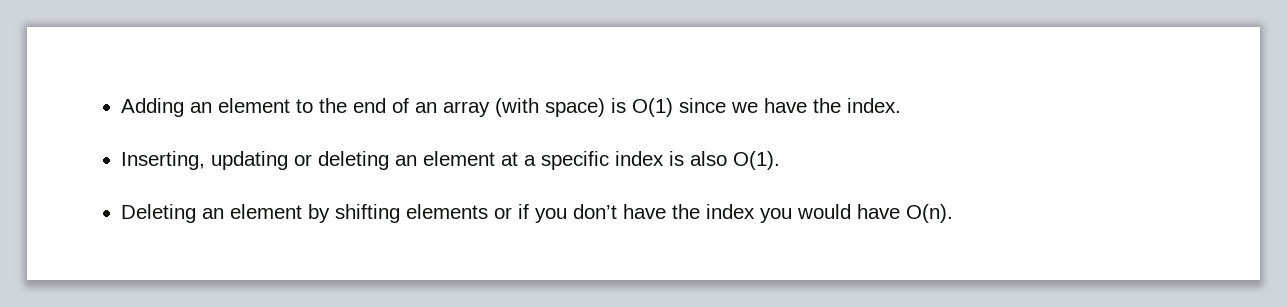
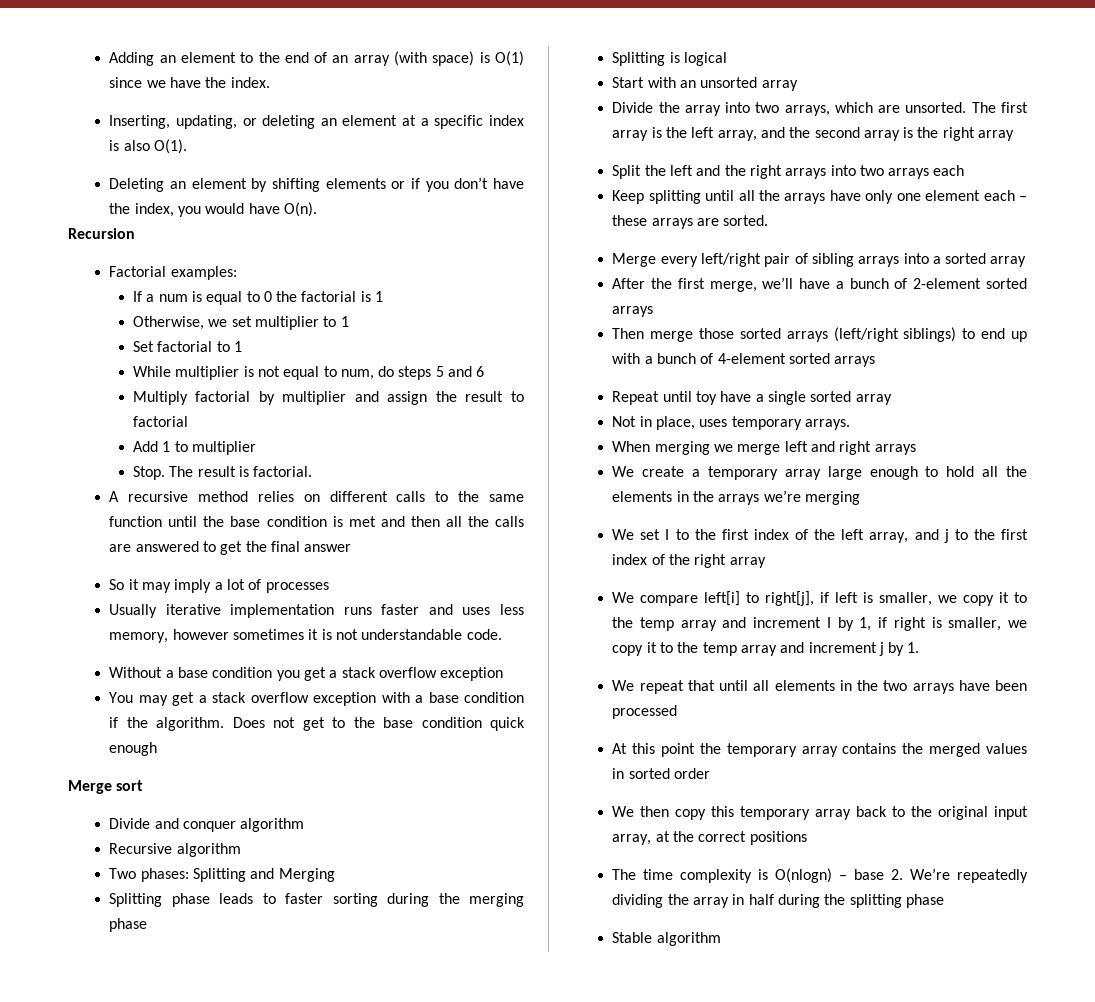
[211,151,289,170] updating -> [175,115,237,129] updating,
[706,204,756,219] index -> [134,203,174,217] index,
(954, 213) none -> [68,228,135,239] [109,266,237,280] [132,291,384,305] [132,316,349,330] [132,341,242,352] [132,366,485,380] [132,391,524,405] [132,416,188,427] [132,441,256,455] [132,466,313,480] [109,491,524,502] [109,516,524,527] [109,541,352,555] [109,579,329,593] [109,604,524,618] [109,629,502,643] [109,667,504,681] [109,692,524,706] [109,717,525,731] [109,742,158,756] [68,780,144,794] [109,818,305,832] [109,843,241,857] [109,868,335,882] [109,893,524,907] [109,918,148,932] [612,52,727,66] [612,77,798,91] [612,102,1028,116] [612,127,1015,141] [612,165,965,179] [612,190,1027,204] [612,215,769,229] [612,253,1027,267] [612,277,1027,292] [612,306,654,317] [612,327,1027,342] [612,353,876,367] [612,391,892,405] [612,416,850,430] [612,441,916,455] [612,466,1027,480] [612,490,860,505] [612,529,1028,543] [612,554,766,568] [612,591,1027,606] [612,617,1027,631] [612,642,920,656] [612,680,1027,694] [612,705,678,719] [612,743,1027,757] [612,768,710,779] [612,806,1028,820] [612,831,807,845] [612,868,1028,883] [612,894,944,908] [612,932,721,946] // Recursion // Factorial examples: // If a num is equal to 0 the factorial is 1 // Otherwise, we set multiplier to 1 // Set factorial to 1 // While multiplier is not equal to num, do steps 5 and 6 // Multiply factorial by multiplier and assign the result to factorial // Add 1 to multiplier // Stop. The result is factorial. // A recursive method relies on different calls to the same function until the base condition is met and then all the calls are answered to get the final answer // So it may imply a lot of processes // Usually iterative implementation runs faster and uses less memory, however sometimes it is not understandable code. // Without a base condition you get a stack overflow exception // You may get a stack overflow exception with a base condition if the algorithm. Does not get to the base condition quick enough // Merge sort // Divide and conquer algorithm // Recursive algorithm // Two phases: Splitting and Merging // Splitting phase leads to faster sorting during the merging phase // Splitting is logical // Start with an unsorted array // Divide the array into two arrays, which are unsorted. The first array is the left array, and the second array is the right array // Split the left and the right arrays into two arrays each // Keep splitting until all the arrays have only one element each – these arrays are sorted. // Merge every left/right pair of sibling arrays into a sorted array // After the first merge, we’ll have a bunch of 2-element sorted arrays // Then merge those sorted arrays (left/right siblings) to end up with a bunch of 4-element sorted arrays // Repeat until toy have a single sorted array // Not in place, uses temporary arrays. // When merging we merge left and right arrays // We create a temporary array large enough to hold all the elements in the arrays we’re merging // We set I to the first index of the left array, and j to the first index of the right array // We compare left[i] to right[j], if left is smaller, we copy it to the temp array and increment I by 1, if right is smaller, we copy it to the temp array and increment j by 1. // We repeat that until all elements in the two arrays have been processed // At this point the temporary array contains the merged values in sorted order // We then copy this temporary array back to the original input array, at the correct positions // The time complexity is O(nlogn) – base 2. We’re repeatedly dividing the array in half during the splitting phase // Stable algorithm

